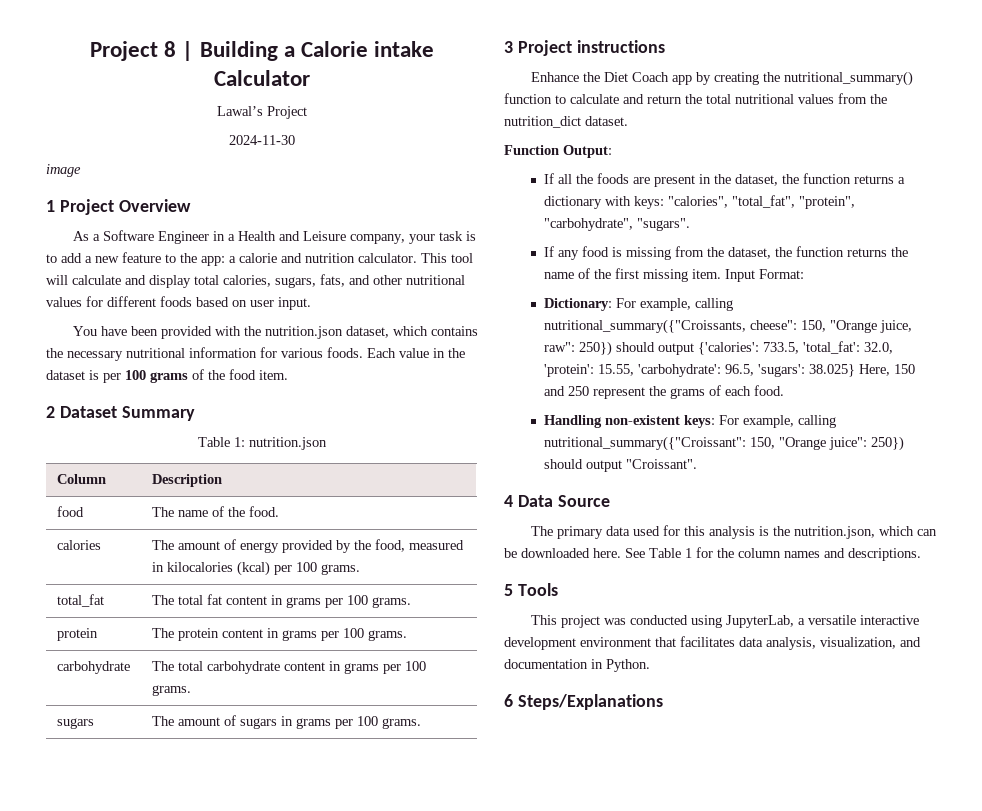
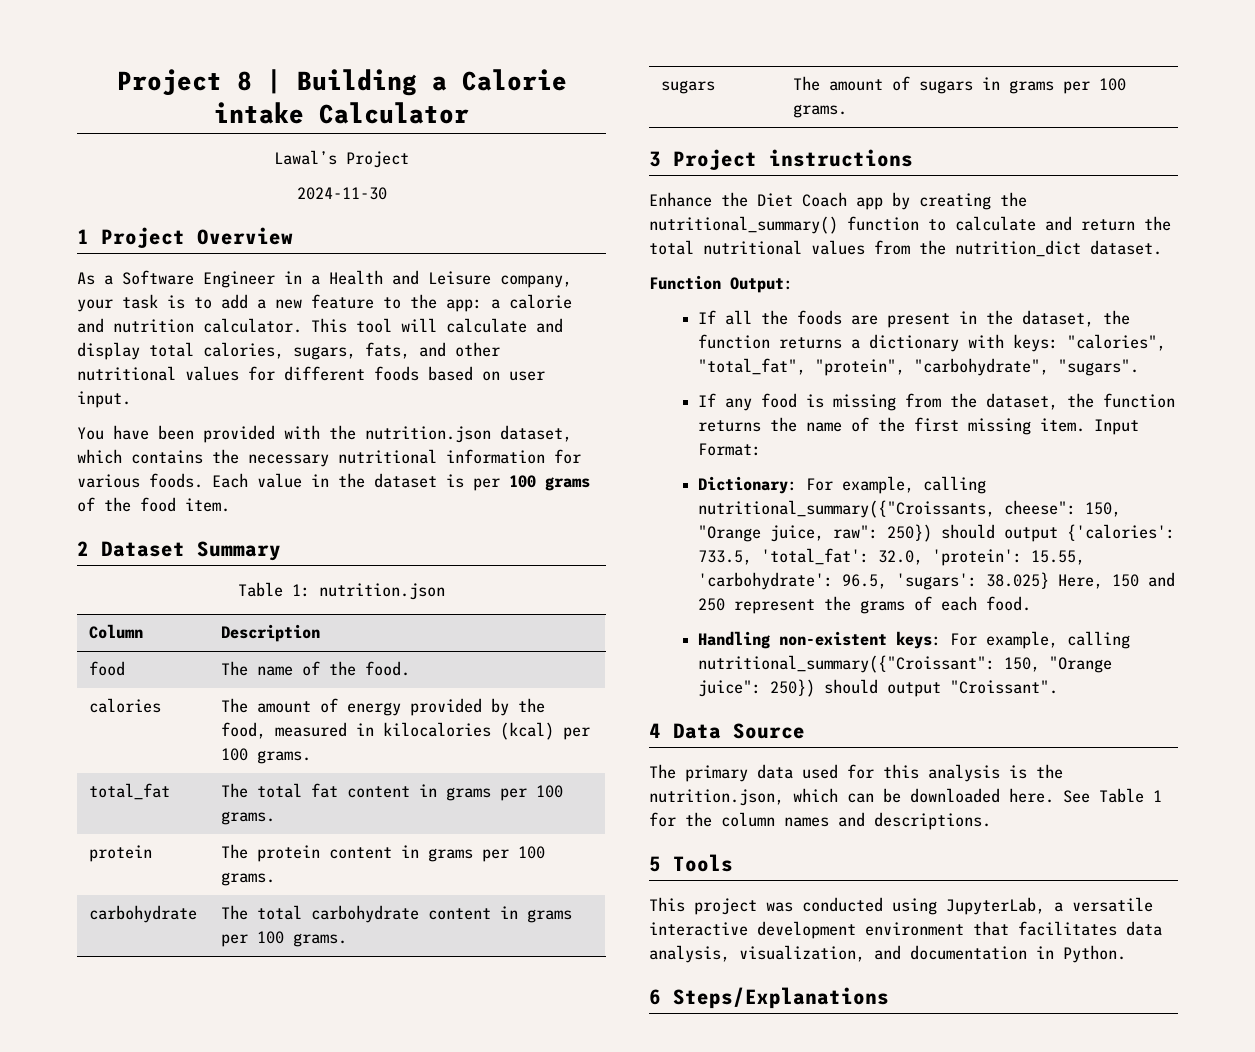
[46,164,81,177] // image -> (387, 193) none

